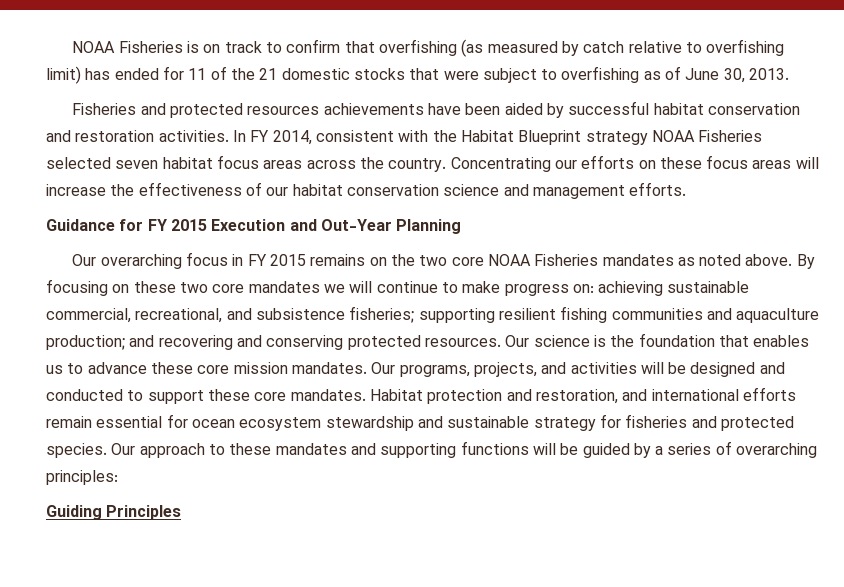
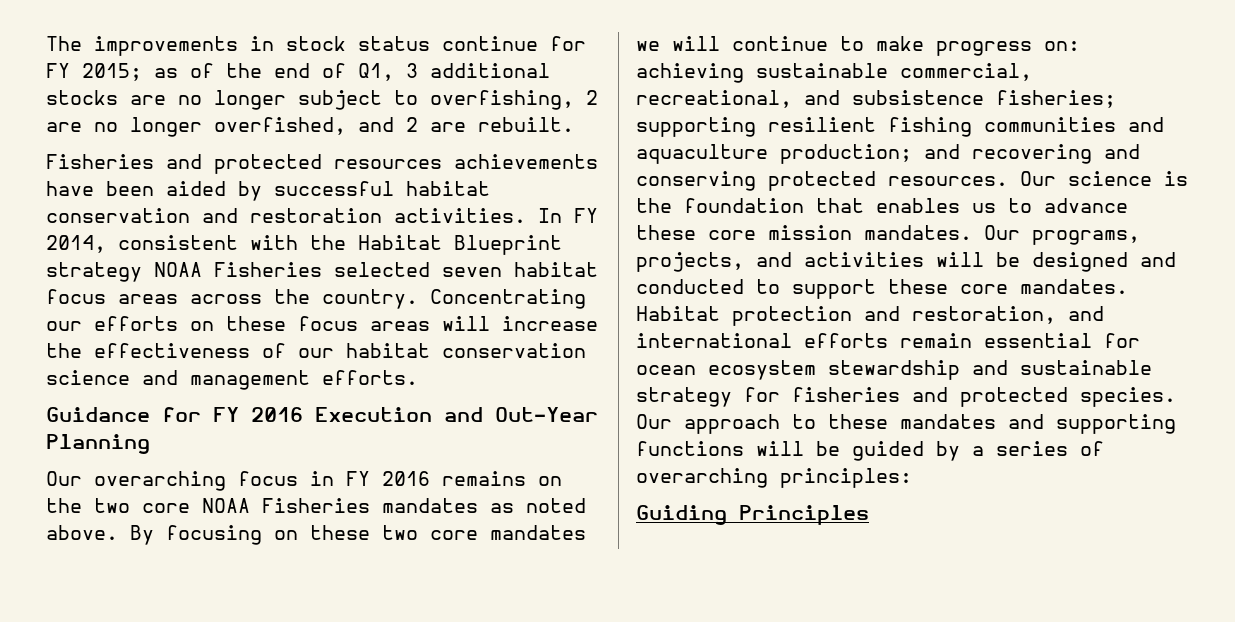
[72,39,785,57] [46,66,790,84] NOAA Fisheries is on track to confirm that overfishing (as measured by catch relative to overfishing limit) has ended for 11 of the 21 domestic stocks that were subject to overfishing as of June 30, 2013. -> [46,36,586,56] [46,63,550,81] [46,90,598,110] [46,117,574,137] The improvements in stock status continue for FY 2015; as of the end of Q1, 3 additional stocks are no longer subject to overfishing, 2 are no longer overfished, and 2 are rebuilt.
[170,219,207,231] 2015 -> [251,407,303,422] 2016
[269,254,306,266] 2015 -> [382,471,430,486] 2016

